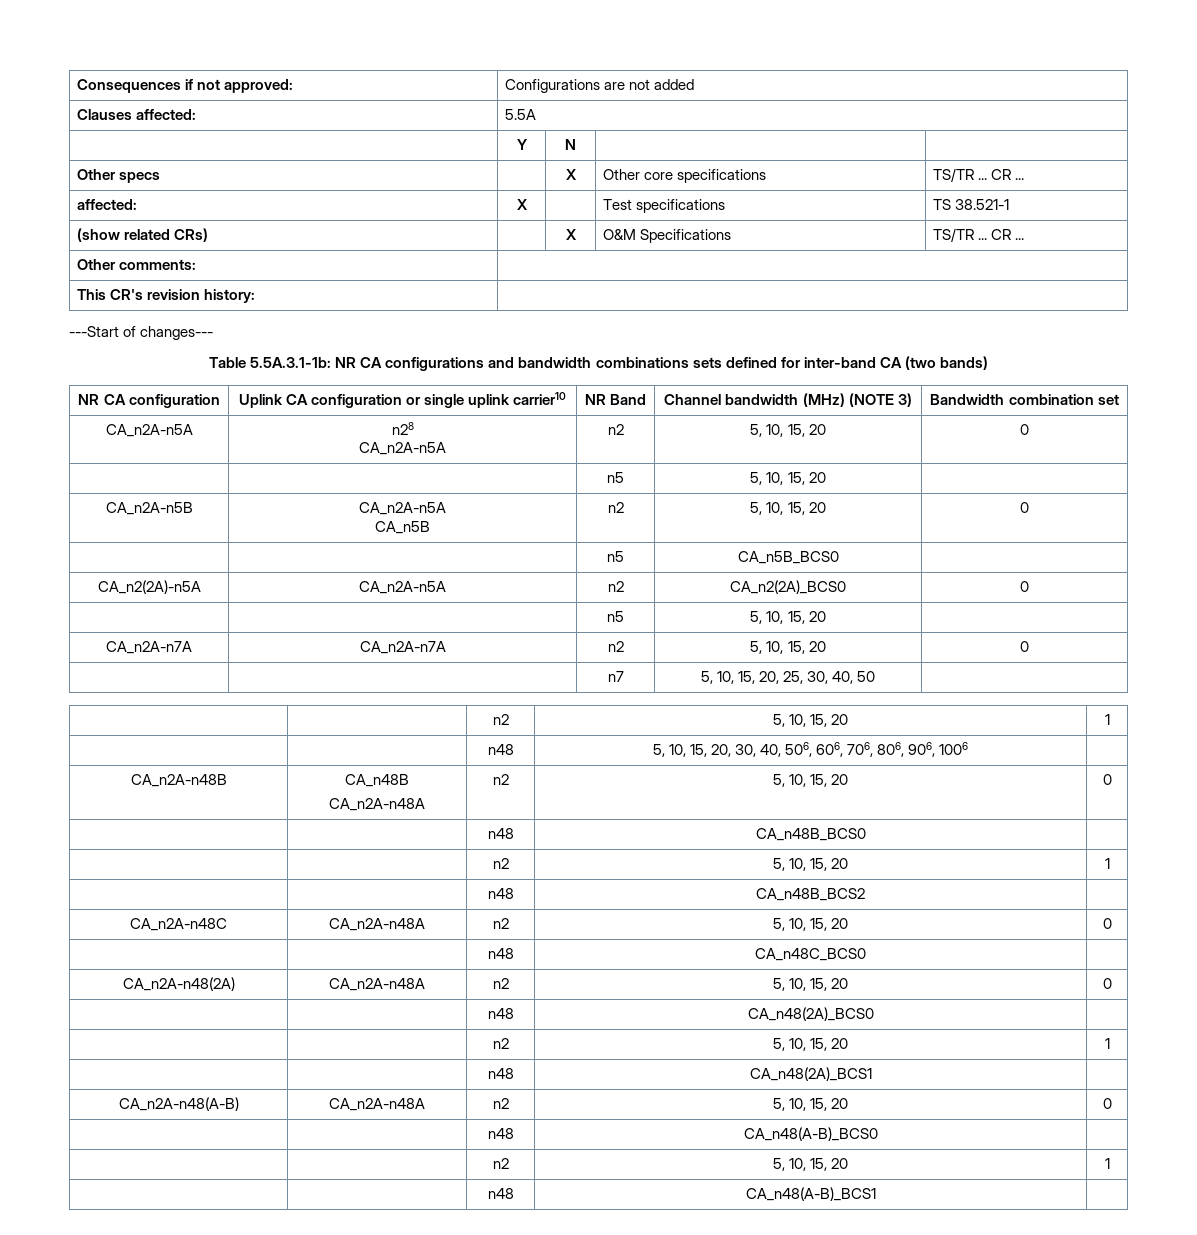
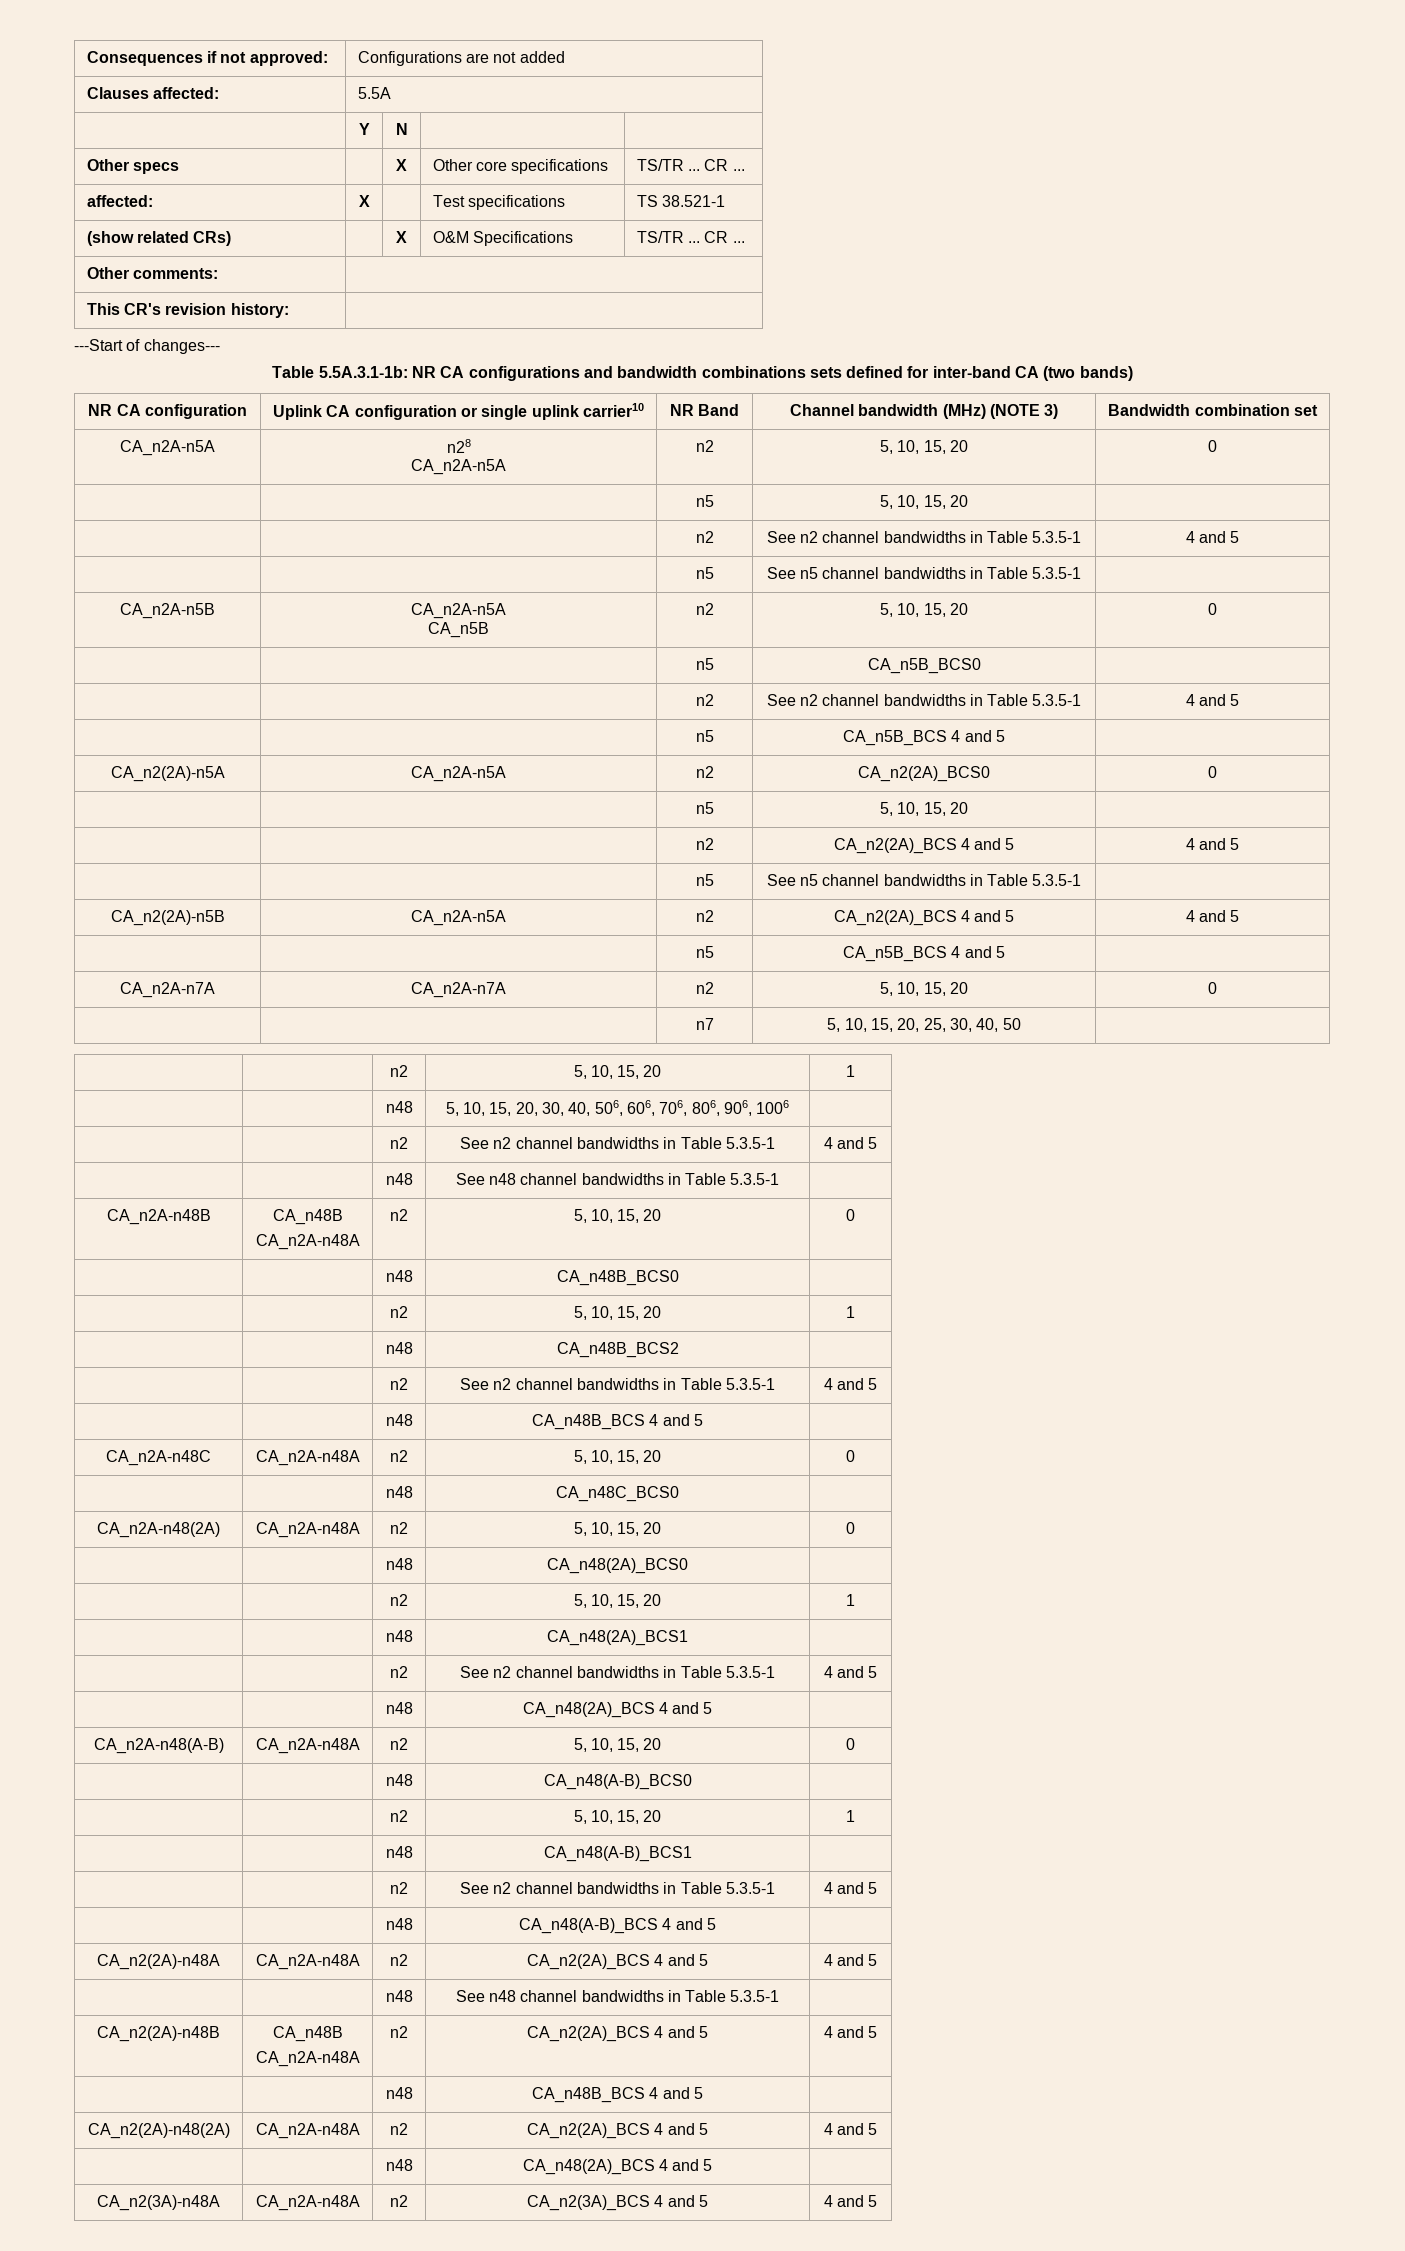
(826, 477) none -> [695,531,714,543] [766,531,1082,543] [1185,531,1240,543] [695,567,714,579] [766,567,1082,579] // | | n2 | See n2 channel bandwidths in Table 5.3.5-1 | 4 and 5 // | | n5 | See n5 channel bandwidths in Table 5.3.5-1 |
(839, 557) none -> [695,694,714,706] [766,694,1082,706] [1185,694,1240,706] [695,730,714,742] [843,730,1005,746] // | | n2 | See n2 channel bandwidths in Table 5.3.5-1 | 4 and 5 // | | n5 | CA_n5B_BCS 4 and 5 |
(826, 616) none -> [695,838,714,850] [833,838,1015,854] [1185,838,1240,850] [695,874,714,886] [766,874,1082,886] [110,910,225,926] [410,910,506,926] [695,910,714,922] [833,910,1015,926] [1185,910,1240,922] [695,946,714,958] [843,946,1005,962] // | | n2 | CA_n2(2A)_BCS 4 and 5 | 4 and 5 // | | n5 | See n5 channel bandwidths in Table 5.3.5-1 | // CA_n2(2A)-n5B | CA_n2A-n5A | n2 | CA_n2(2A)_BCS 4 and 5 | 4 and 5 // | | n5 | CA_n5B_BCS 4 and 5 |
(969, 748) none -> [390,1137,408,1149] [460,1137,775,1149] [823,1137,878,1149] [385,1173,413,1185] [455,1173,780,1185] // | | n2 | See n2 channel bandwidths in Table 5.3.5-1 | 4 and 5 // | | n48 | See n48 channel bandwidths in Table 5.3.5-1 |
(865, 894) none -> [390,1378,408,1390] [460,1378,775,1390] [823,1378,878,1390] [385,1414,413,1426] [532,1414,703,1430] // | | n2 | See n2 channel bandwidths in Table 5.3.5-1 | 4 and 5 // | | n48 | CA_n48B_BCS 4 and 5 |
(872, 1074) none -> [390,1666,408,1678] [460,1666,775,1678] [823,1666,878,1678] [385,1702,413,1714] [522,1702,713,1718] // | | n2 | See n2 channel bandwidths in Table 5.3.5-1 | 4 and 5 // | | n48 | CA_n48(2A)_BCS 4 and 5 |
(876, 1194) none -> [390,1882,408,1894] [460,1882,775,1894] [823,1882,878,1894] [385,1918,413,1930] [519,1918,716,1934] [97,1954,220,1970] [255,1954,360,1970] [390,1954,408,1966] [527,1954,708,1970] [823,1954,878,1966] [385,1990,413,2002] [455,1990,780,2002] [97,2026,220,2042] [272,2026,343,2042] [255,2051,360,2067] [390,2026,408,2038] [527,2026,708,2042] [823,2026,878,2038] [385,2087,413,2099] [532,2087,703,2103] [87,2123,230,2139] [255,2123,360,2139] [390,2123,408,2135] [527,2123,708,2139] [823,2123,878,2135] [385,2159,413,2171] [522,2159,713,2175] [97,2195,220,2211] [255,2195,360,2211] [390,2195,408,2207] [527,2195,708,2211] [823,2195,878,2207] // | | n2 | See n2 channel bandwidths in Table 5.3.5-1 | 4 and 5 // | | n48 | CA_n48(A-B)_BCS 4 and 5 | // CA_n2(2A)-n48A | CA_n2A-n48A | n2 | CA_n2(2A)_BCS 4 and 5 | 4 and 5 // | | n48 | See n48 channel bandwidths in Table 5.3.5-1 | // CA_n2(2A)-n48B | CA_n48B // CA_n2A-n48A | n2 | CA_n2(2A)_BCS 4 and 5 | 4 and 5 // | | n48 | CA_n48B_BCS 4 and 5 | // CA_n2(2A)-n48(2A) | CA_n2A-n48A | n2 | CA_n2(2A)_BCS 4 and 5 | 4 and 5 // | | n48 | CA_n48(2A)_BCS 4 and 5 | // CA_n2(3A)-n48A | CA_n2A-n48A | n2 | CA_n2(3A)_BCS 4 and 5 | 4 and 5

